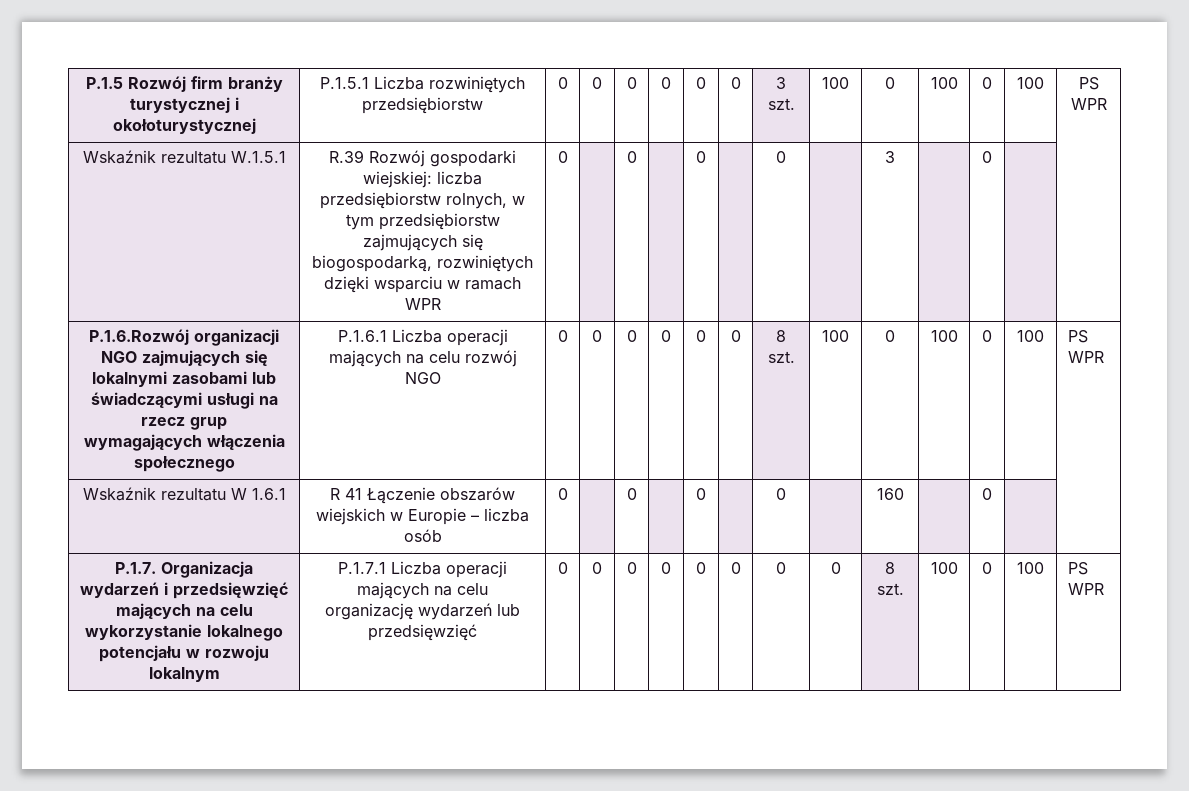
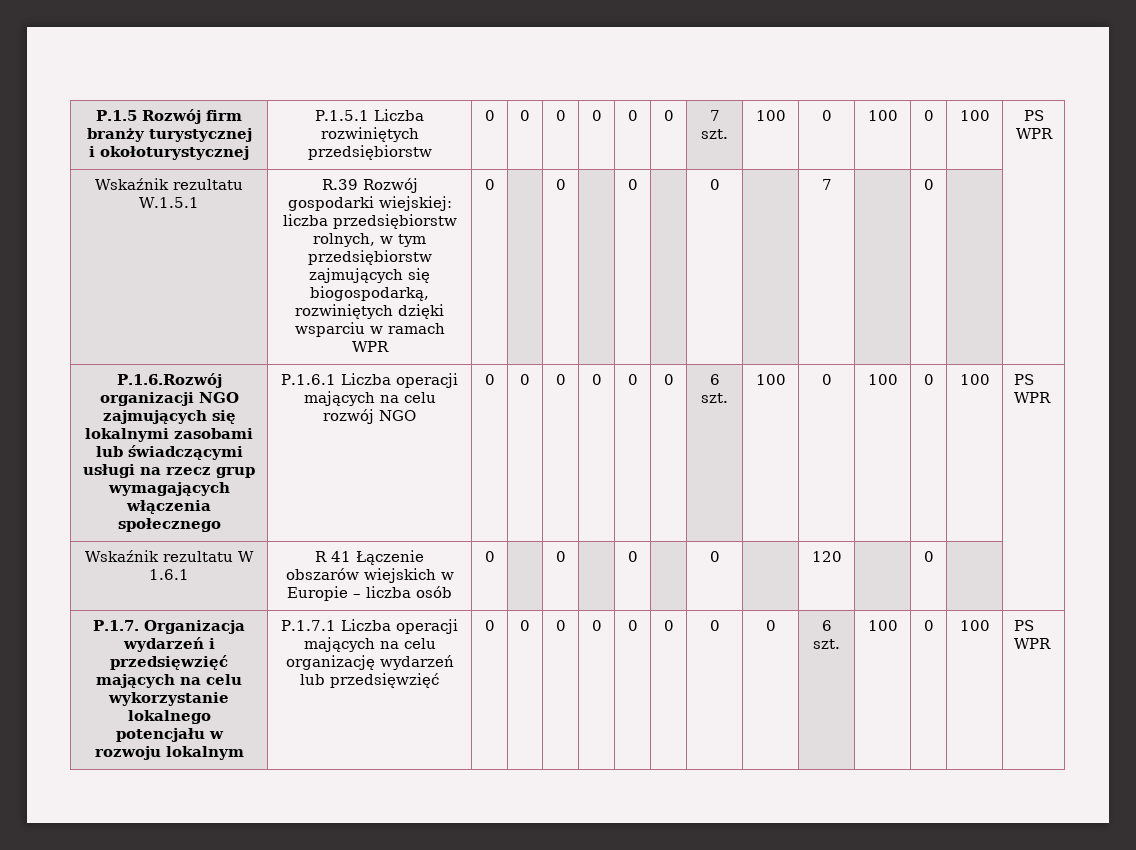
[776,77,786,89] 3 -> [709,110,720,121] 7
[885,151,895,163] 3 -> [821,179,832,190] 7
[776,330,786,342] 8 -> [709,374,720,385] 6
[876,488,904,500] 160 -> [811,551,842,562] 120
[885,562,895,574] 8 -> [821,620,832,631] 6

